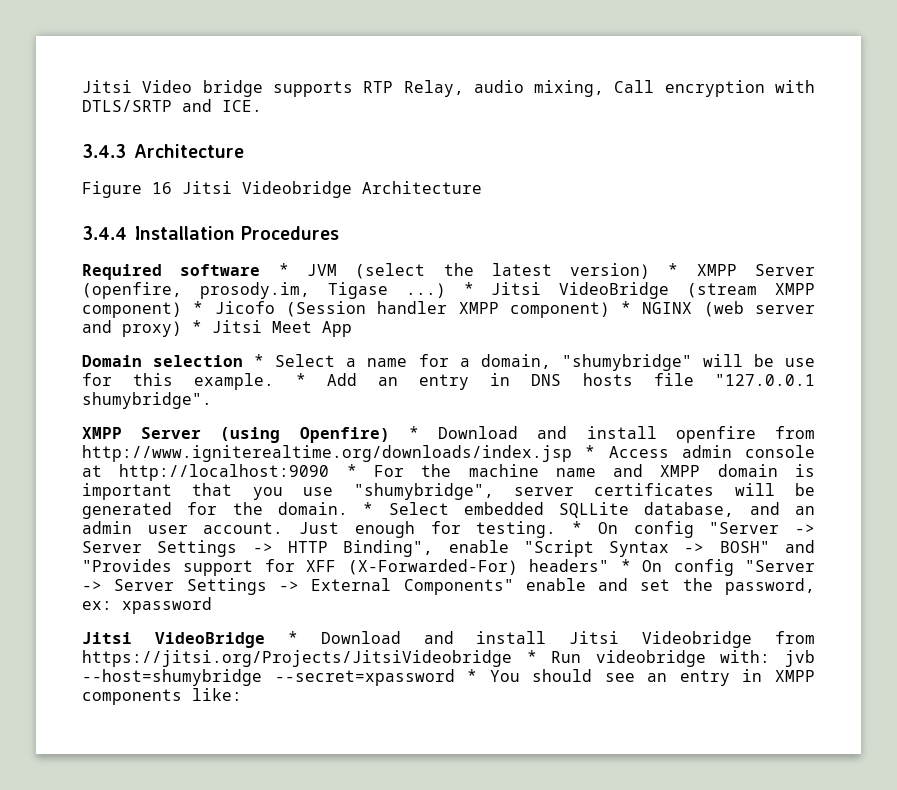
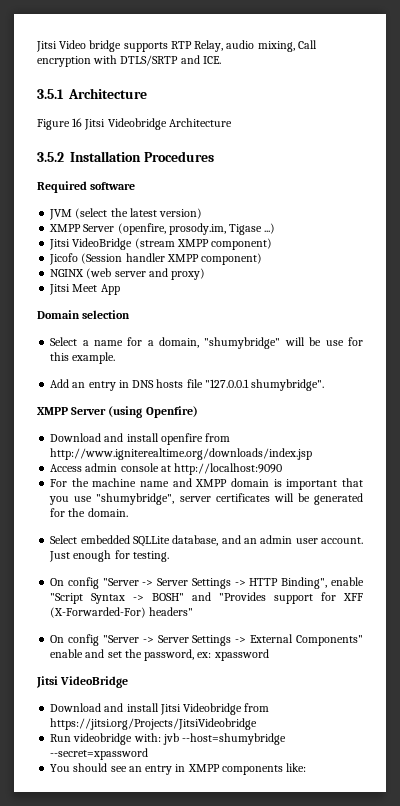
[82,144,126,158] 3.4.3 -> [37,89,64,99] 3.5.1
[82,226,127,240] 3.4.4 -> [37,152,64,162] 3.5.2
[278,263,289,276] * -> (136, 186) //
[668,263,679,276] * -> (203, 213) //
[463,282,474,295] * -> (276, 228) //
[193,301,204,314] * -> (273, 244) //
[621,301,632,314] * -> (263, 259) //
[192,320,202,333] * -> (206, 274) //
[254,354,265,367] * -> (131, 314) //
[295,373,306,386] * -> (116, 358) //
[408,426,419,439] * -> (198, 412) //
[585,445,596,458] * -> (313, 454) //
[346,464,357,477] * -> (283, 469) //
[363,502,374,515] * -> (128, 512) //
[572,521,583,534] * -> (169, 556) //
[620,559,631,572] * -> (194, 611) //
[287,631,298,644] * -> (129, 682) //
[526,650,537,663] * -> (258, 724) //
[467,669,478,682] * -> (149, 754) //

